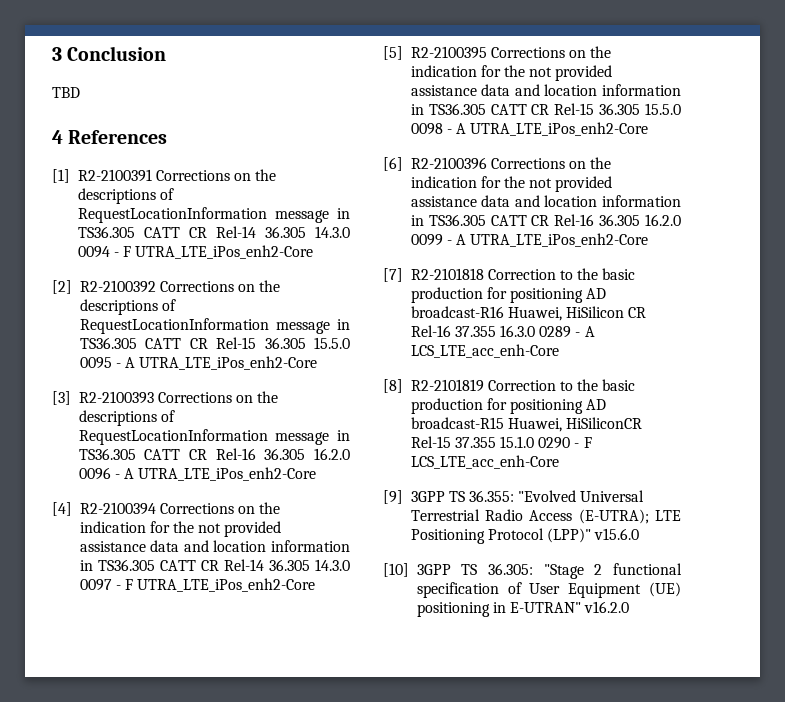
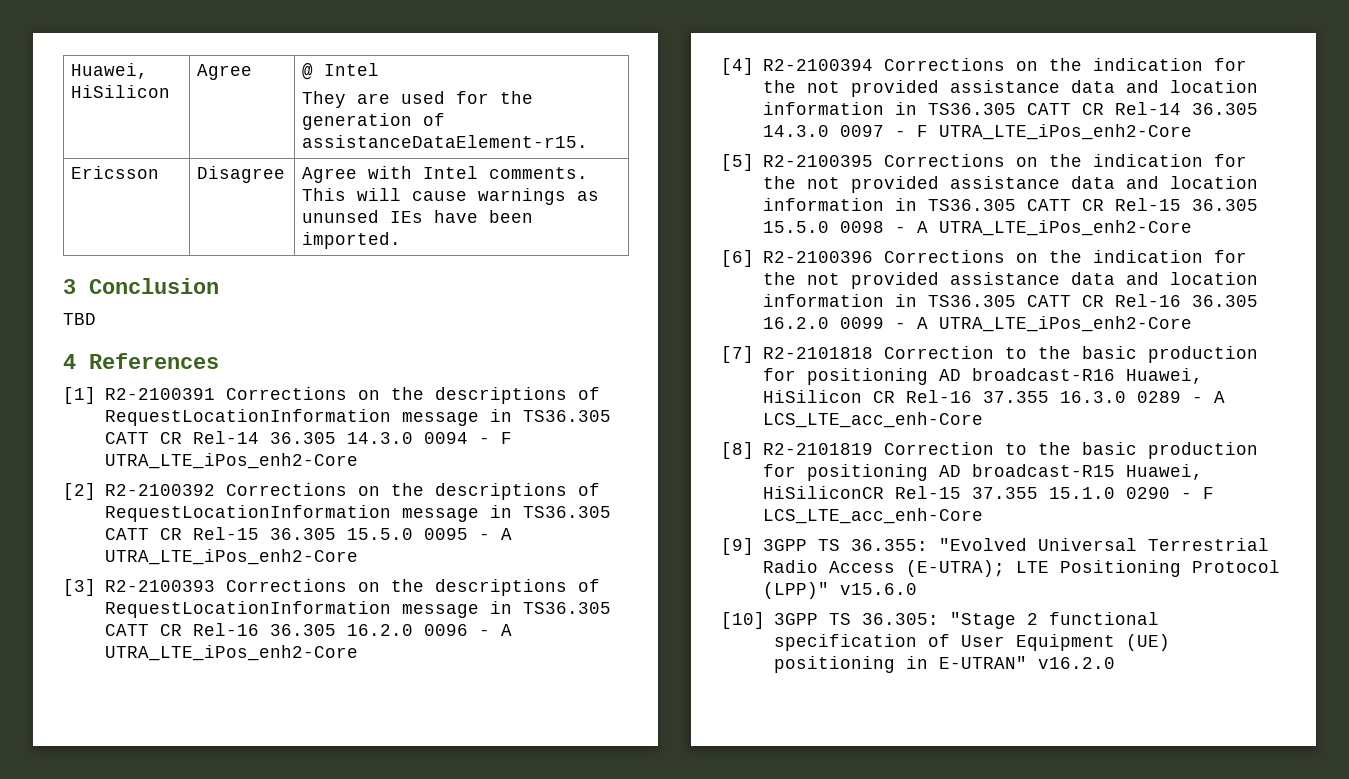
(52, 54) none -> [71,63,149,79] [71,85,171,98] [197,64,253,80] [302,63,380,80] [302,91,534,108] [302,113,446,130] [302,135,589,148] [71,166,160,179] [197,166,286,183] [302,166,589,183] [302,188,600,205] [302,210,534,223] [302,232,402,249] Huawei, HiSilicon | Agree | @ Intel // They are used for the generation of assistanceDataElement-r15. // Ericsson | Disagree | Agree with Intel comments. This will cause warnings as ununsed IEs have been imported. //

